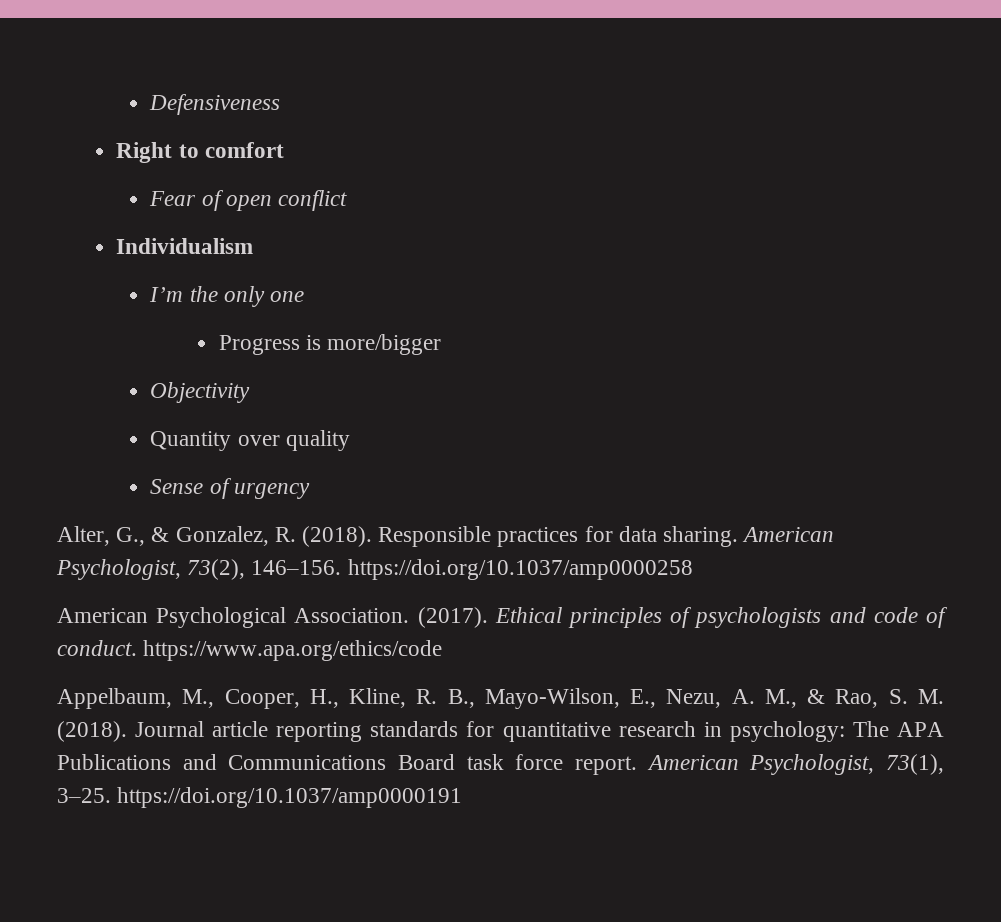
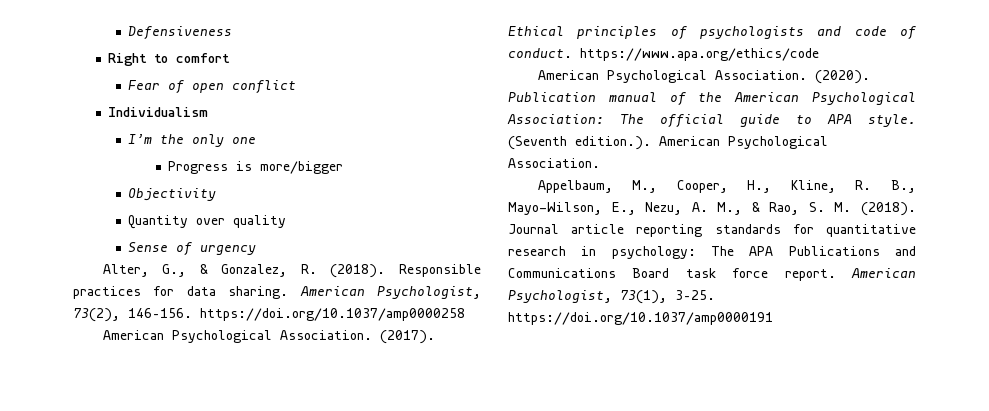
(443, 650) none -> [537,70,870,84] [508,92,916,106] [507,114,916,128] [508,136,828,150] [508,158,600,168] // American Psychological Association. (2020). Publication manual of the American Psychological Association: The official guide to APA style. (Seventh edition.). American Psychological Association.

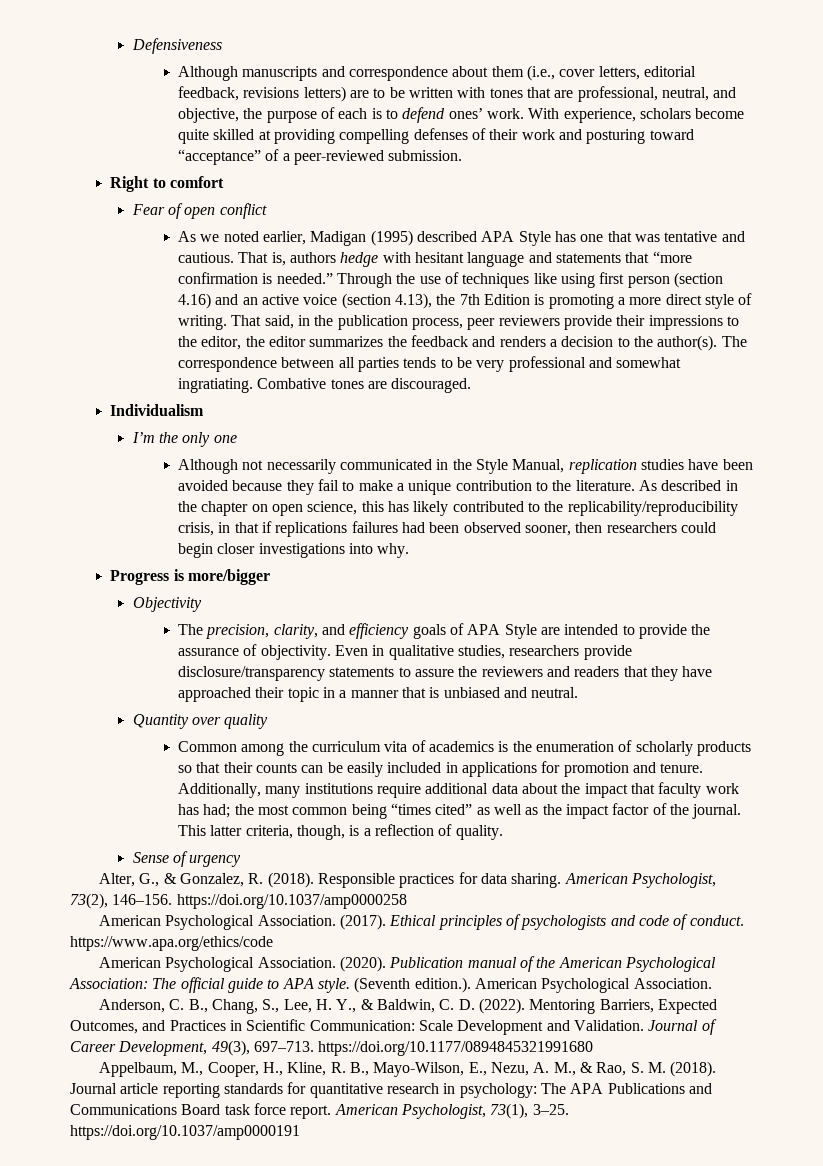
(233, 33) none -> [178,65,696,81] [178,86,737,102] [178,107,745,123] [178,128,694,144] [178,149,463,165] // Although manuscripts and correspondence about them (i.e., cover letters, editorial feedback, revisions letters) are to be written with tones that are professional, neutral, and objective, the purpose of each is to defend ones’ work. With experience, scholars become quite skilled at providing compelling defenses of their work and posturing toward “acceptance” of a peer-reviewed submission.
(297, 87) none -> [178,230,745,246] [178,251,692,267] [178,272,723,288] [178,293,753,309] [178,315,739,330] [178,335,747,351] [178,356,682,372] [178,378,472,393] // As we noted earlier, Madigan (1995) described APA Style has one that was tentative and cautious. That is, authors hedge with hesitant language and statements that “more confirmation is needed.” Through the use of techniques like using first person (section 4.16) and an active voice (section 4.13), the 7th Edition is promoting a more direct style of writing. That said, in the publication process, peer reviewers provide their impressions to the editor, the editor summarizes the feedback and renders a decision to the author(s). The correspondence between all parties tends to be very professional and somewhat ingratiating. Combative tones are discouraged.
[168,161,344,174] [128,188,217,201] [128,215,287,229] Progress is more/bigger // Objectivity // Quantity over quality -> [178,459,753,474] [178,479,738,495] [178,501,738,516] [178,521,716,537] [178,543,410,558] [110,569,270,585] [132,597,202,612] [178,623,711,639] [178,644,632,660] [178,666,713,681] [178,687,579,702] [132,714,269,729] [178,740,751,756] [178,761,704,777] [178,782,739,798] [178,803,742,819] [178,824,503,840] Although not necessarily communicated in the Style Manual, replication studies have been avoided because they fail to make a unique contribution to the literature. As described in the chapter on open science, this has likely contributed to the replicability/reproducibility crisis, in that if replications failures had been observed sooner, then researchers could begin closer investigations into why. // Progress is more/bigger // Objectivity // The precision, clarity, and efficiency goals of APA Style are intended to provide the assurance of objectivity. Even in qualitative studies, researchers provide disclosure/transparency statements to assure the reviewers and readers that they have approached their topic in a manner that is unbiased and neutral. // Quantity over quality // Common among the curriculum vita of academics is the enumeration of scholarly products so that their counts can be easily included in applications for promotion and tenure. Additionally, many institutions require additional data about the impact that faculty work has had; the most common being “times cited” as well as the impact factor of the journal. This latter criteria, though, is a reflection of quality.
(600, 163) none -> [99,998,717,1014] [70,1019,717,1035] [70,1040,594,1056] // Anderson, C. B., Chang, S., Lee, H. Y., & Baldwin, C. D. (2022). Mentoring Barriers, Expected Outcomes, and Practices in Scientific Communication: Scale Development and Validation. Journal of Career Development, 49(3), 697–713. https://doi.org/10.1177/0894845321991680

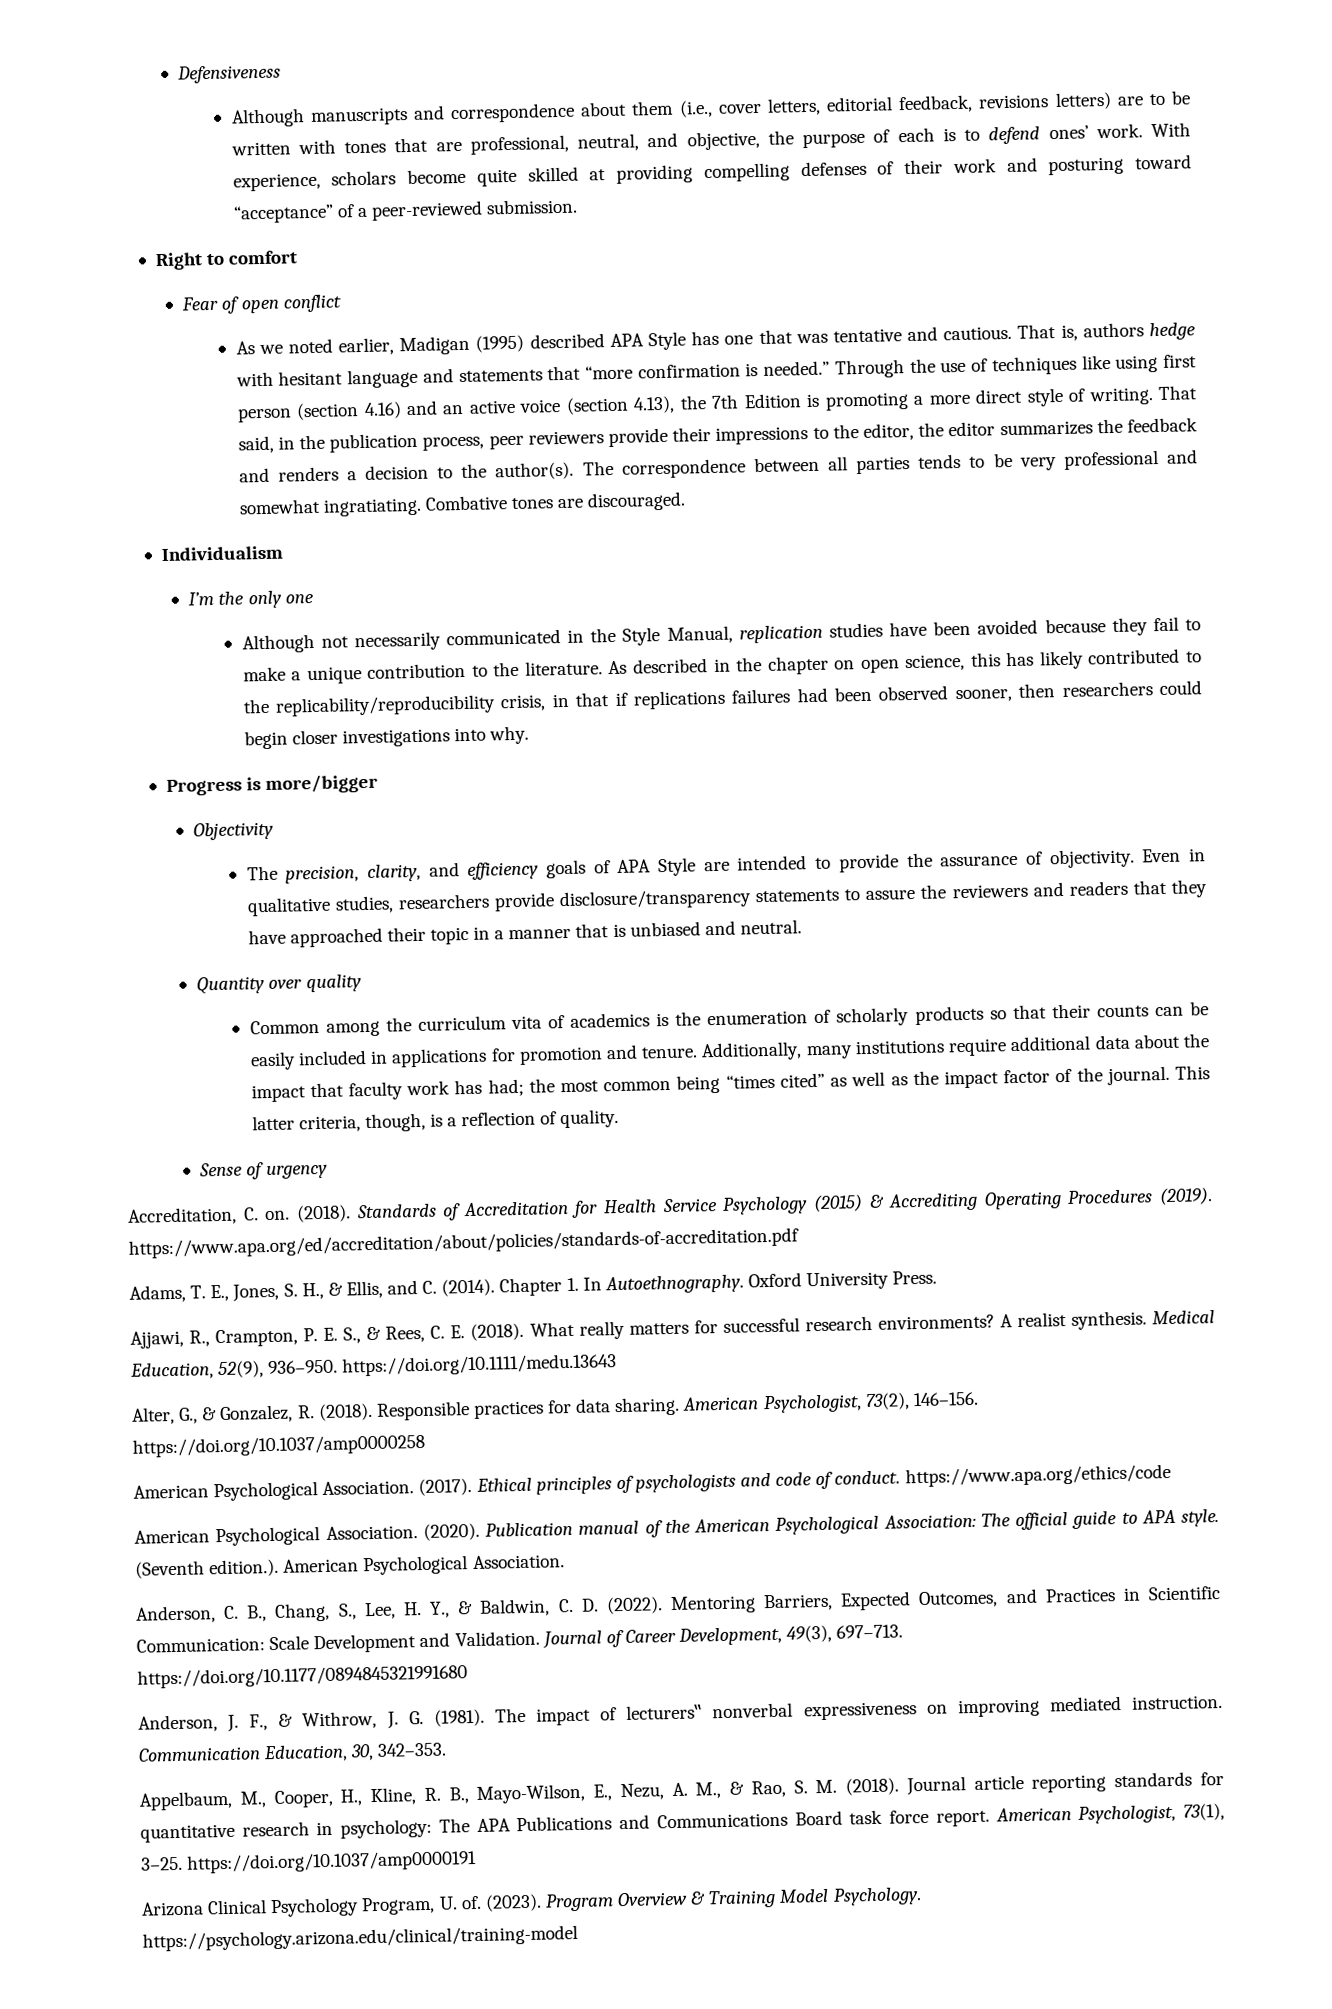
(242, 861) none -> [127,1187,1213,1226] [128,1227,799,1259] [129,1270,938,1303] [130,1310,1215,1349] [130,1353,618,1380] // Accreditation, C. on. (2018). Standards of Accreditation for Health Service Psychology (2015) & Accrediting Operating Procedures (2019). https://www.apa.org/ed/accreditation/about/policies/standards-of-accreditation.pdf // Adams, T. E., Jones, S. H., & Ellis, and C. (2014). Chapter 1. In Autoethnography. Oxford University Press. // Ajjawi, R., Crampton, P. E. S., & Rees, C. E. (2018). What really matters for successful research environments? A realist synthesis. Medical Education, 52(9), 936–950. https://doi.org/10.1111/medu.13643
(594, 1048) none -> [138,1694,1223,1733] [138,1742,448,1763] // Anderson, J. F., & Withrow, J. G. (1981). The impact of lecturers‟ nonverbal expressiveness on improving mediated instruction. Communication Education, 30, 342–353.
(300, 1132) none -> [141,1887,922,1918] [142,1924,578,1952] // Arizona Clinical Psychology Program, U. of. (2023). Program Overview & Training Model Psychology. https://psychology.arizona.edu/clinical/training-model

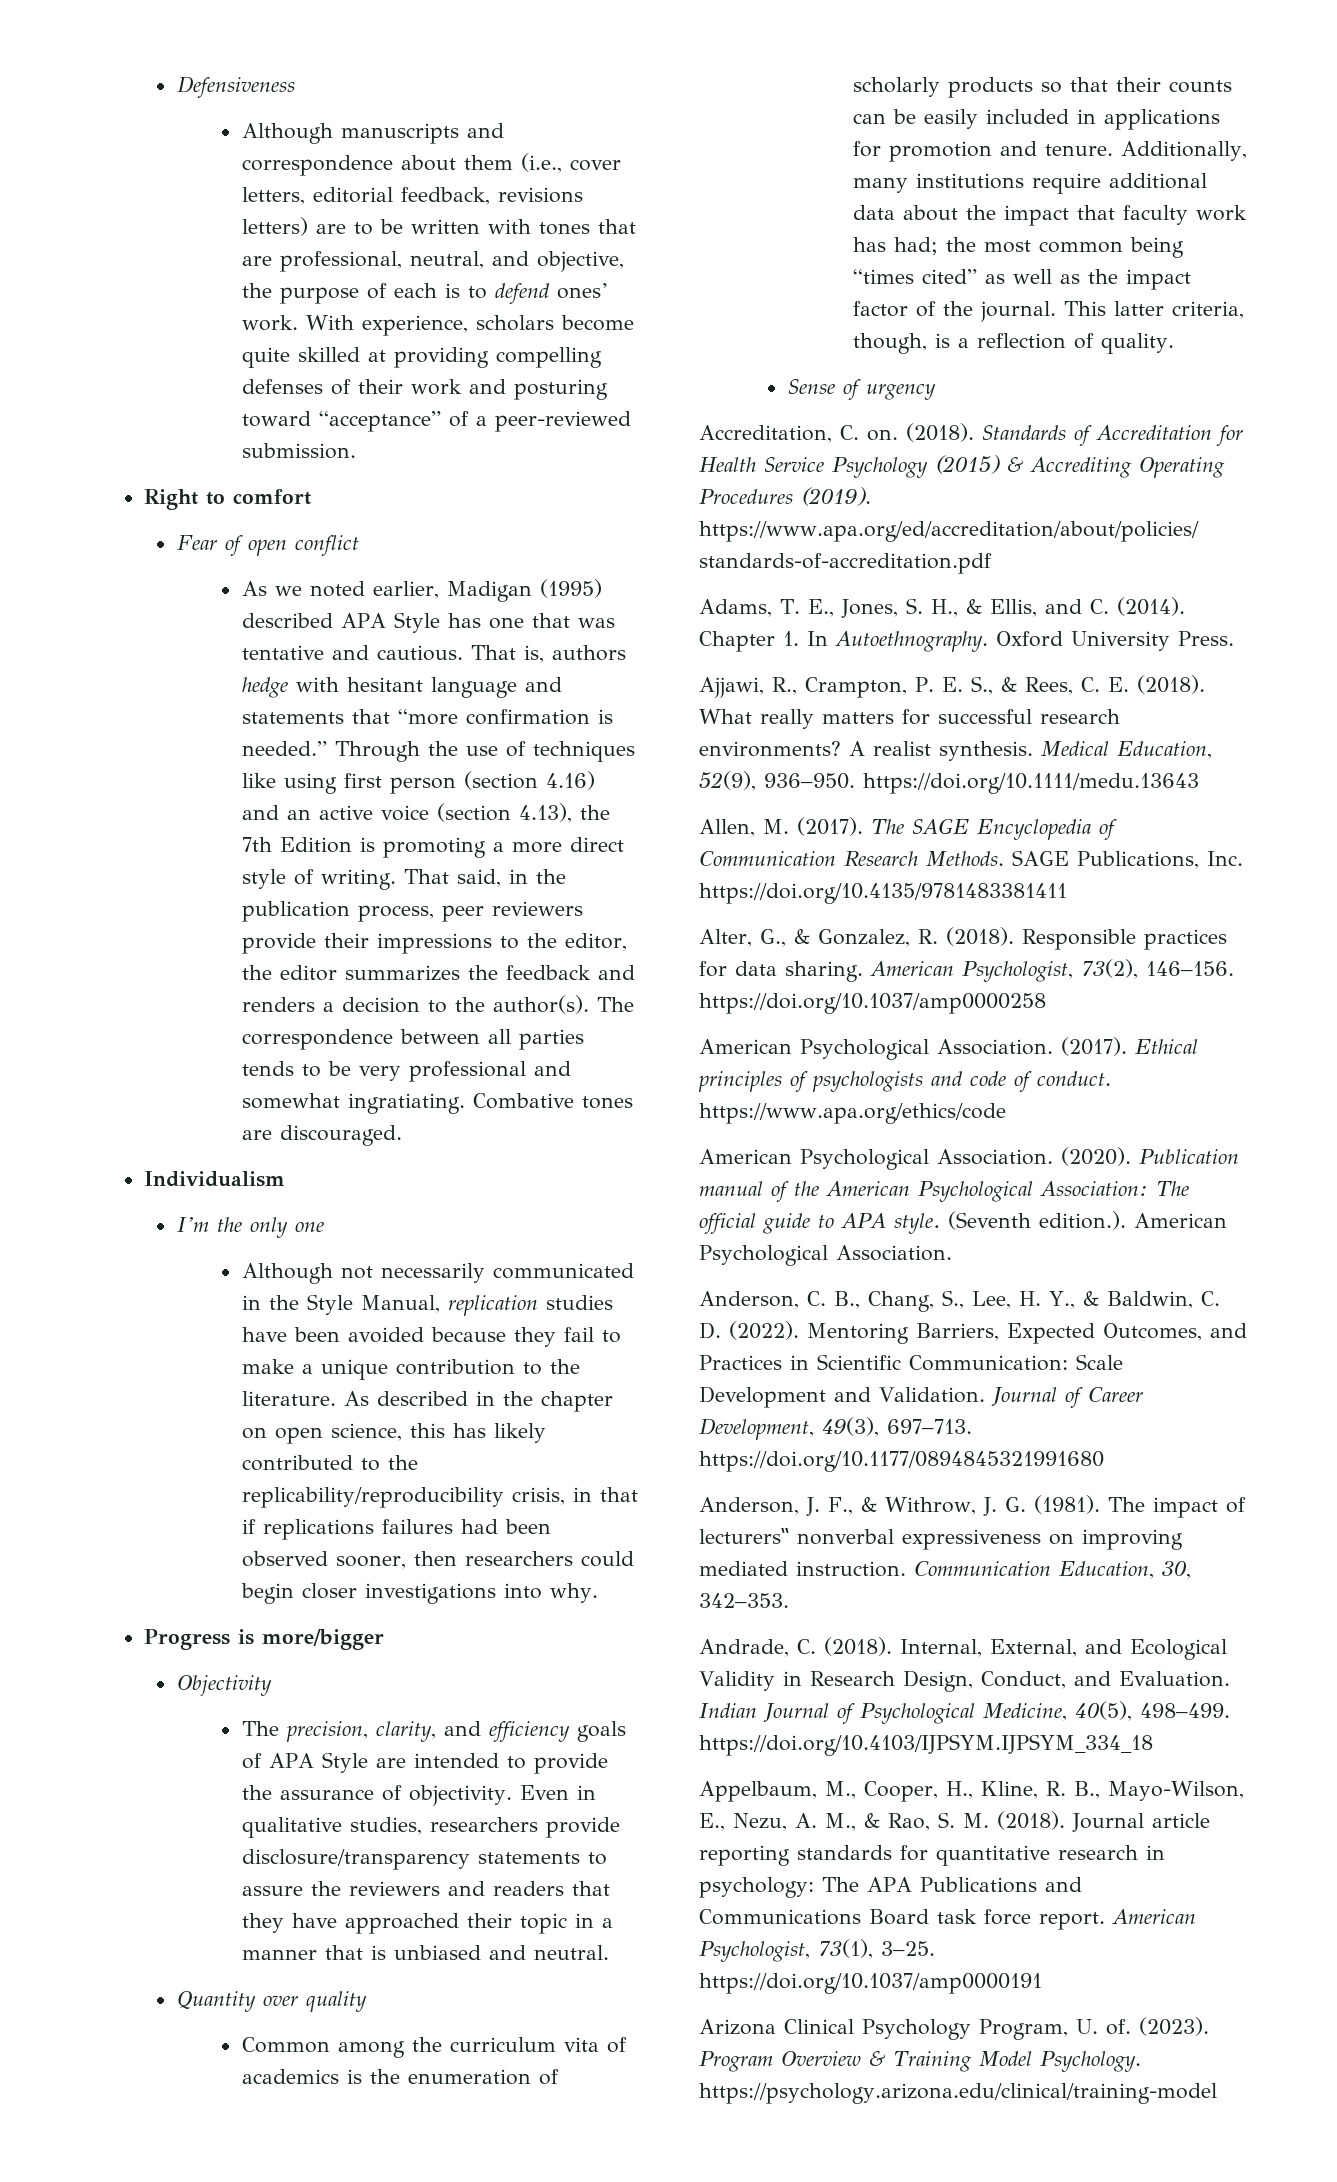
(618, 1365) none -> [699,817,1117,840] [699,850,1243,869] [699,883,1067,904] // Allen, M. (2017). The SAGE Encyclopedia of Communication Research Methods. SAGE Publications, Inc. https://doi.org/10.4135/9781483381411
(448, 1749) none -> [699,1637,1227,1660] [699,1670,1230,1692] [699,1701,1230,1724] [699,1734,1153,1756] // Andrade, C. (2018). Internal, External, and Ecological Validity in Research Design, Conduct, and Evaluation. Indian Journal of Psychological Medicine, 40(5), 498–499. https://doi.org/10.4103/IJPSYM.IJPSYM_334_18

